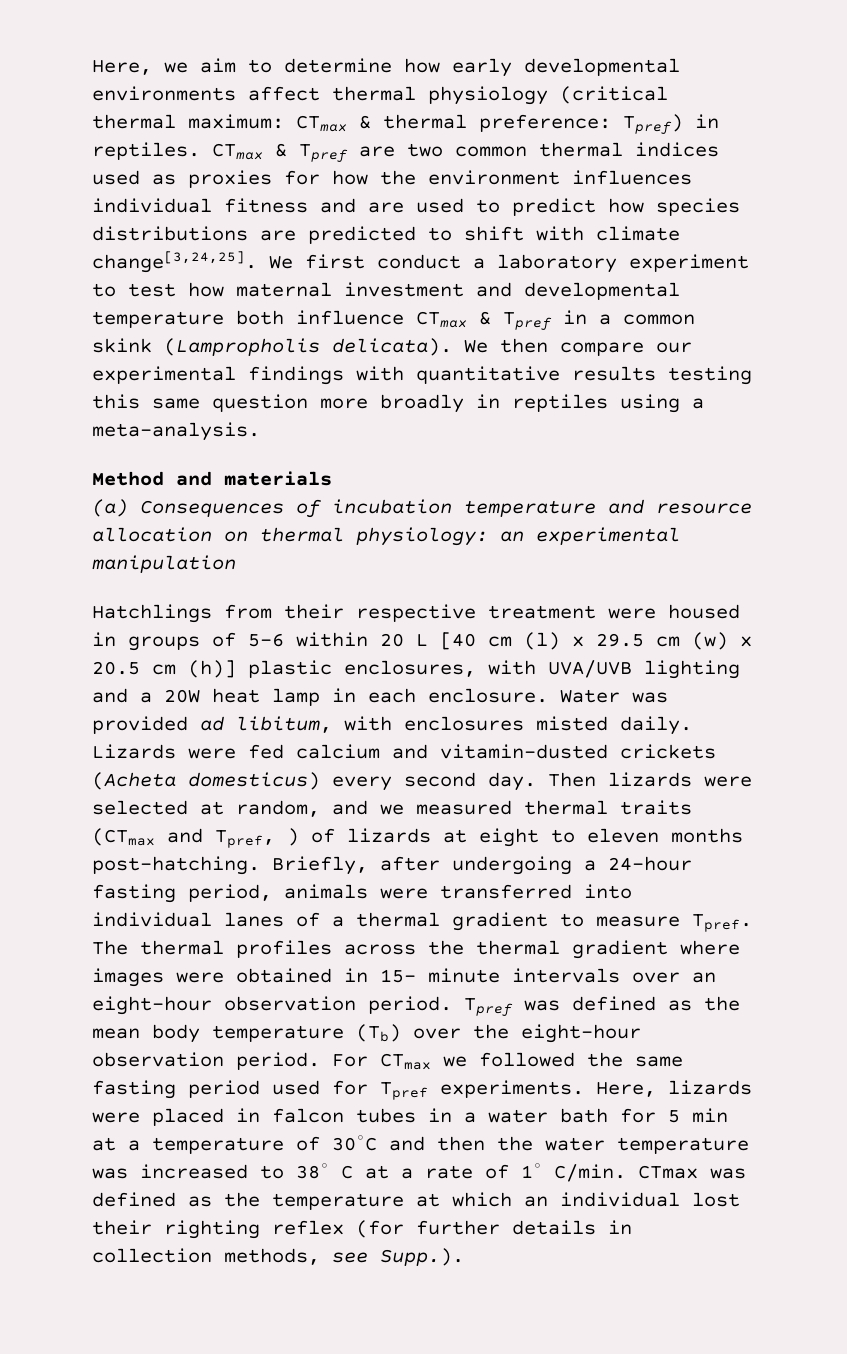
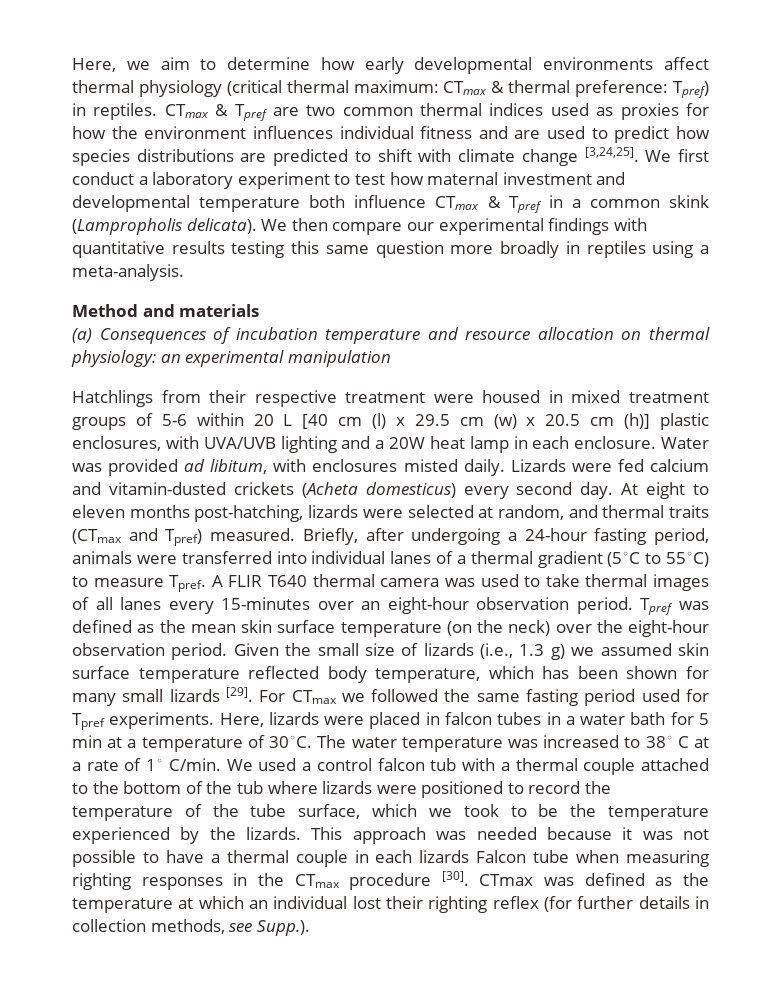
[92,251,257,273] change[3,24,25]. -> [521,147,639,166] change [3,24,25].
(116, 639) none -> [571,390,709,403] mixed treatment
[548,772,596,787] Then -> [621,482,709,499] [72,505,304,522] At eight to eleven months post-hatching,
[380,800,512,815] we measured -> (598, 511) none
[215,828,743,848] [92,856,260,875] Tpref, ) of lizards at eight to eleven months post-hatching. -> [165,528,296,546] Tpref) measured.
[560,913,752,932] [92,940,740,959] [92,968,620,987] to measure Tpref. The thermal profiles across the thermal gradient where images were obtained in 15- minute intervals -> [607,551,710,567] [72,574,709,592] [72,597,311,614] (5◦C to 55◦C) to measure Tpref. A FLIR T640 thermal camera was used to take thermal images of all lanes every 15-minutes
[152,1024,401,1043] body temperature (Tb) -> [241,620,551,637] skin surface temperature (on the neck)
(320, 1061) none -> [233,643,709,660] [72,666,709,683] [72,687,253,706] Given the small size of lizards (i.e., 1.3 g) we assumed skin surface temperature reflected body temperature, which has been shown for many small lizards [29].
[332,1135,533,1151] 30◦C and then the -> [269,735,347,748] 30◦C. The
(626, 1173) none -> [226,758,709,775] [72,781,612,798] [72,804,709,821] [72,827,710,844] [72,850,709,867] [72,871,469,890] We used a control falcon tub with a thermal couple attached to the bottom of the tub where lizards were positioned to record the temperature of the tube surface, which we took to be the temperature experienced by the lizards. This approach was needed because it was not possible to have a thermal couple in each lizards Falcon tube when measuring righting responses in the CTmax procedure [30].

